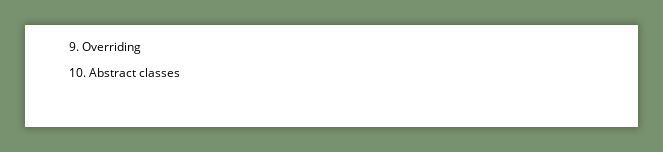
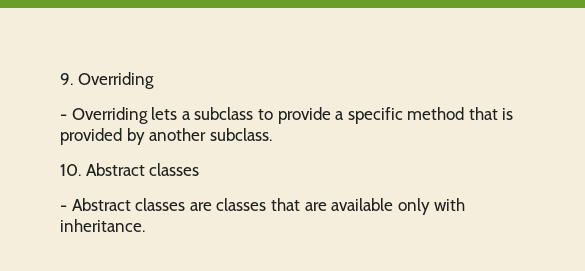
[69,68,181,77] 10. Abstract classes -> [60,107,514,124] [60,128,272,145] [60,163,200,176] [60,198,466,215] [60,219,145,232] - Overriding lets a subclass to provide a specific method that is provided by another subclass. // 10. Abstract classes // - Abstract classes are classes that are available only with inheritance.

